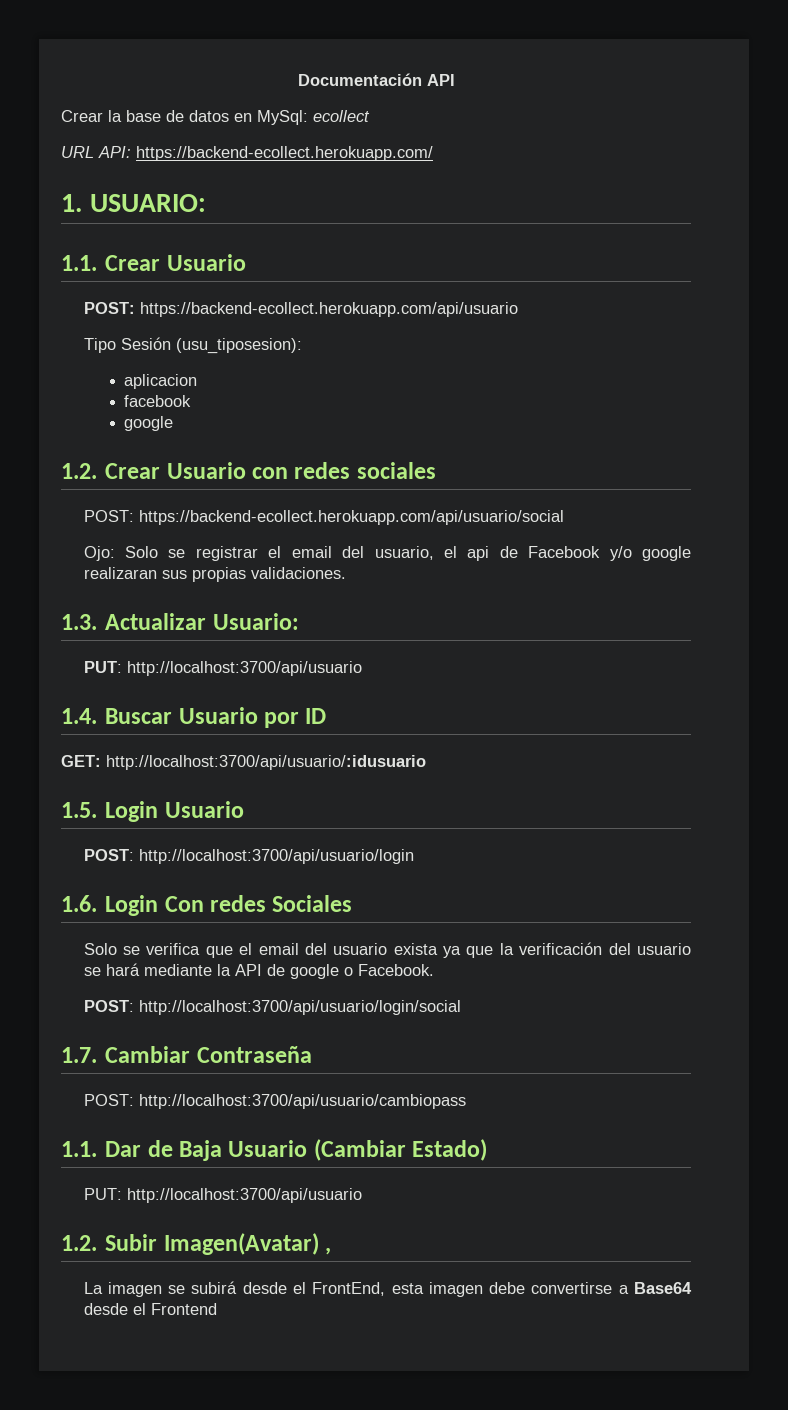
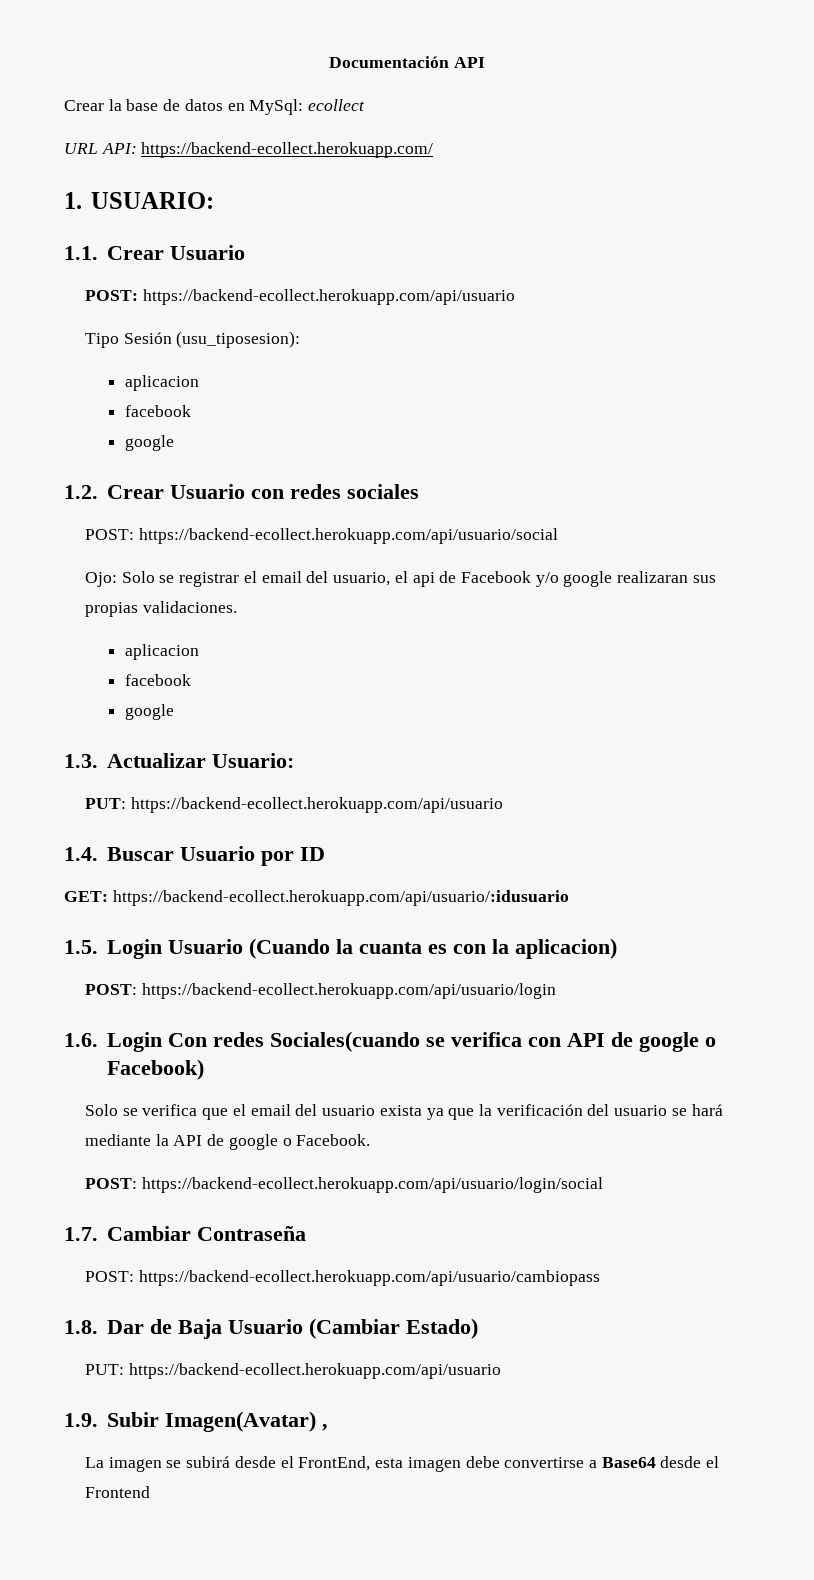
(346, 573) none -> [125,644,200,660] [125,674,192,686] [125,704,175,720] // aplicacion // facebook // google
[126,661,362,676] http://localhost:3700/api/usuario -> [130,797,503,813] https://backend-ecollect.herokuapp.com/api/usuario
[106,755,426,770] http://localhost:3700/api/usuario/:idusuario -> [112,890,569,906] https://backend-ecollect.herokuapp.com/api/usuario/:idusuario
[83,849,414,864] // POST: http://localhost:3700/api/usuario/login -> [248,938,617,959] [84,983,556,999] (Cuando la cuanta es con la aplicacion) // POST: https://backend-ecollect.herokuapp.com/api/usuario/login
[272,895,353,912] Sociales -> [269,1031,716,1052] [106,1059,204,1080] Sociales(cuando se verifica con API de google o Facebook)
[138,1000,461,1015] http://localhost:3700/api/usuario/login/social -> [141,1177,603,1193] https://backend-ecollect.herokuapp.com/api/usuario/login/social
[138,1094,466,1109] [61,1141,97,1157] http://localhost:3700/api/usuario/cambiopass // 1.1. -> [138,1270,600,1286] [64,1320,98,1334] https://backend-ecollect.herokuapp.com/api/usuario/cambiopass // 1.8.
[126,1188,362,1203] [61,1235,97,1251] http://localhost:3700/api/usuario // 1.2. -> [128,1363,501,1379] [64,1413,98,1427] https://backend-ecollect.herokuapp.com/api/usuario // 1.9.

